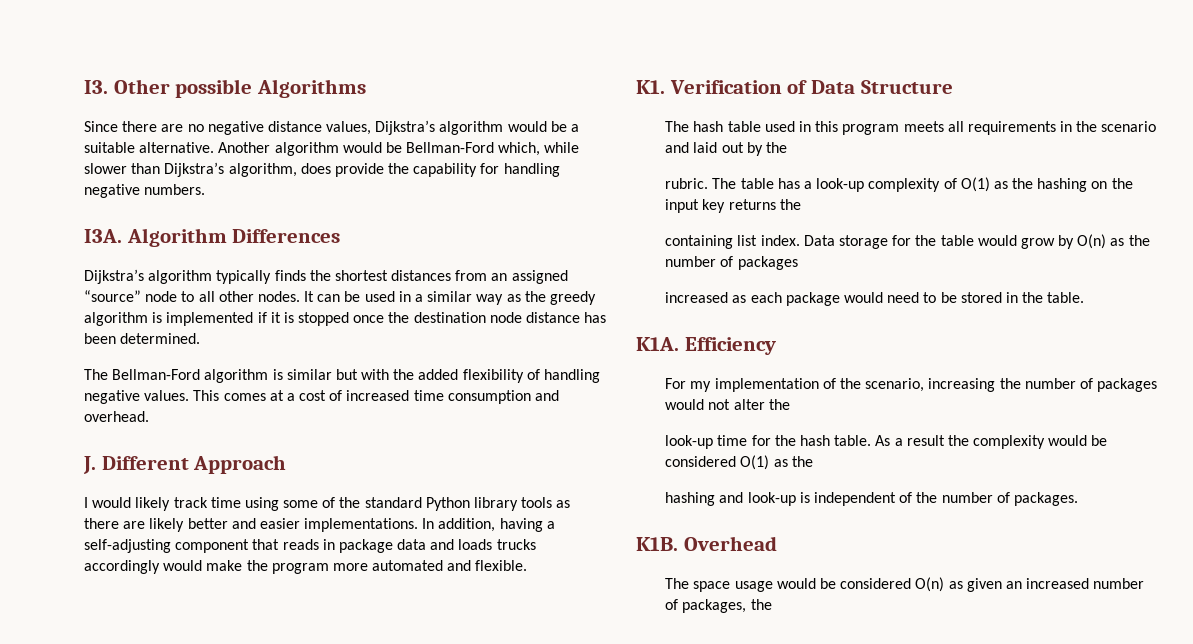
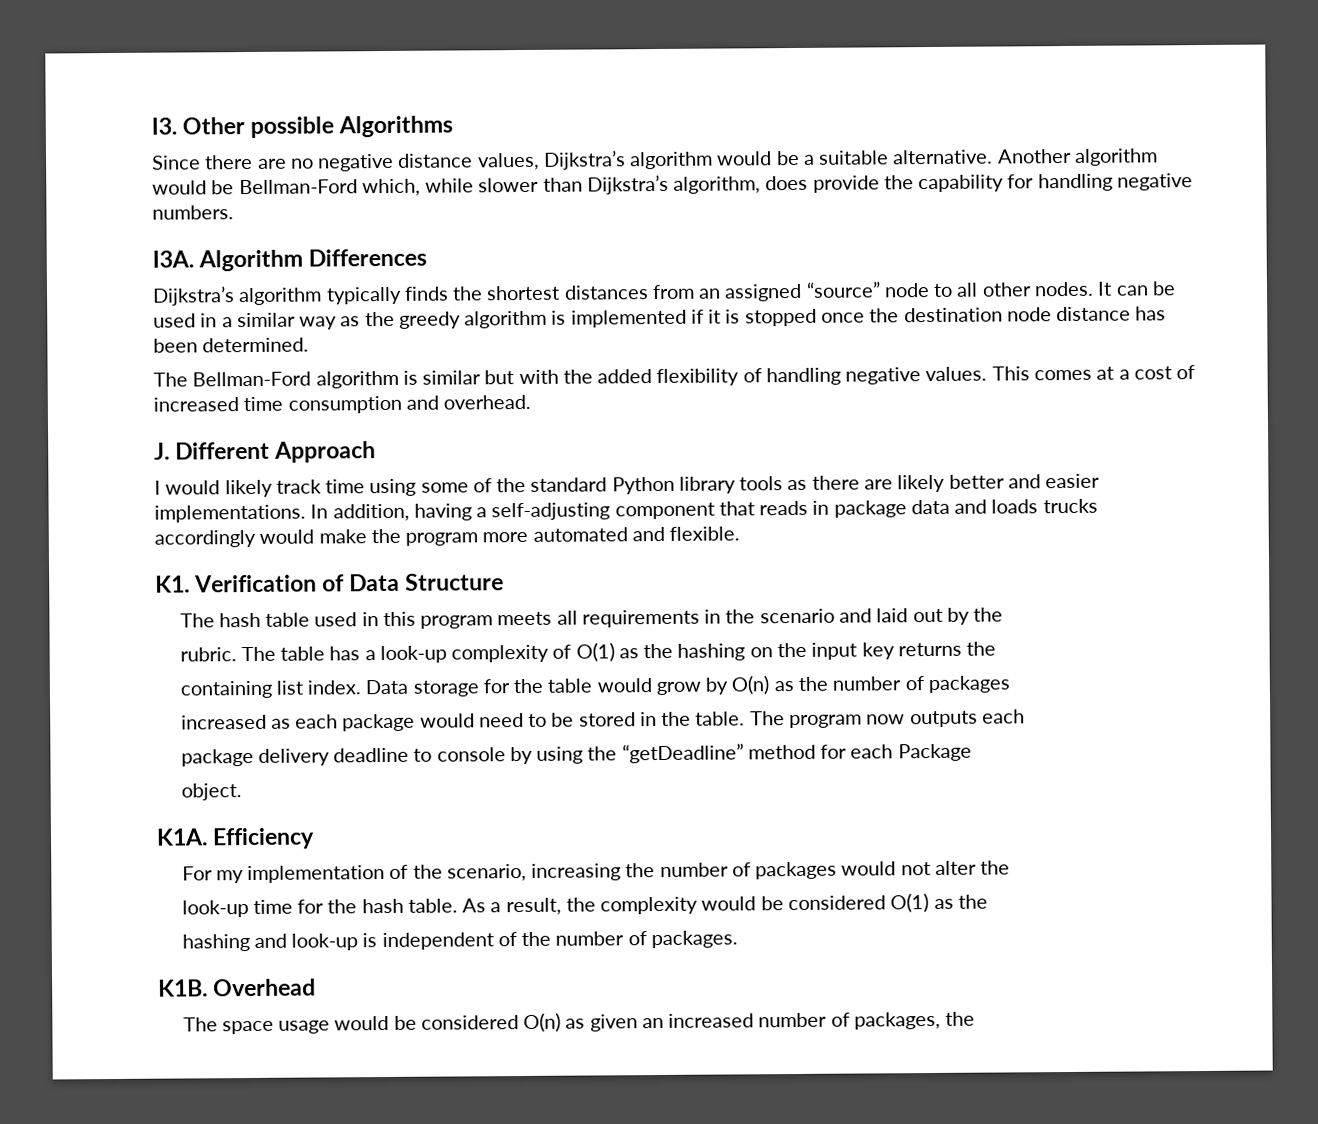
(1085, 297) none -> [749,709,1025,729] [180,743,972,767] [180,783,242,801] The program now outputs each // package delivery deadline to console by using the “getDeadline” method for each Package // object.
[906,435,945,446] result -> [505,897,562,916] result,

